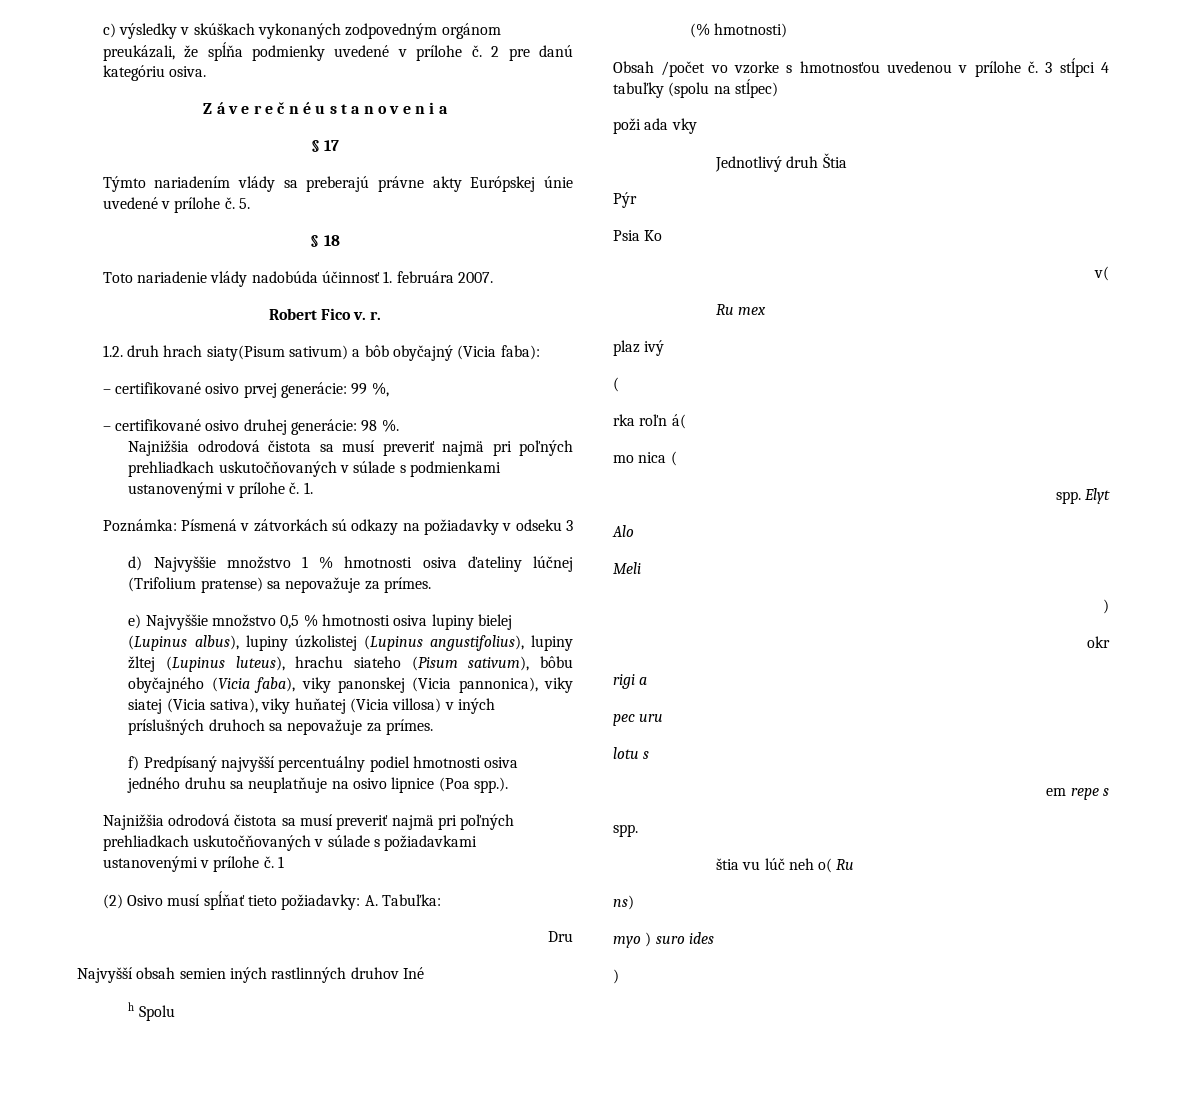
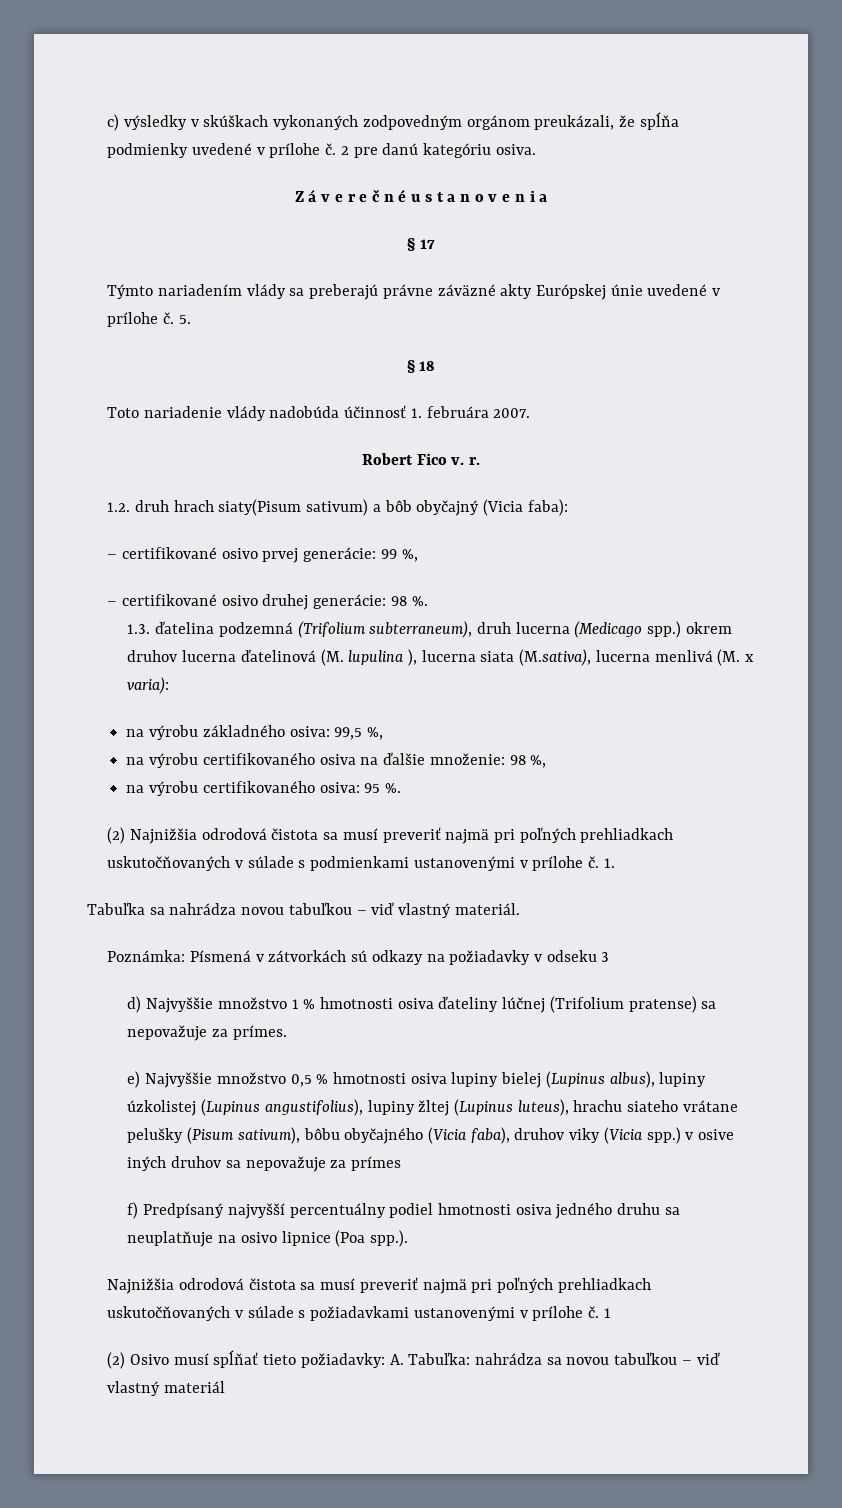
(425, 184) none -> [437,284,496,296] záväzné
(399, 425) none -> [127,621,732,638] [127,649,755,666] [127,677,170,694] [126,725,384,740] [126,752,547,768] [126,781,402,796] [107,827,126,844] 1.3. ďatelina podzemná (Trifolium subterraneum), druh lucerna (Medicago spp.) okrem druhov lucerna ďatelinová (M. lupulina ), lucerna siata (M.sativa), lucerna menlivá (M. x varia): // na výrobu základného osiva: 99,5 %, // na výrobu certifikovaného osiva na ďalšie množenie: 98 %, // na výrobu certifikovaného osiva: 95 %. // (2)
(313, 488) none -> [87,902,520,918] // Tabuľka sa nahrádza novou tabuľkou – viď vlastný materiál.
(402, 662) none -> [682,1100,738,1112] [127,1128,184,1143] vrátane pelušky
[301,677,573,693] [128,698,495,714] [128,719,434,735] viky panonskej (Vicia pannonica), viky siatej (Vicia sativa), viky huňatej (Vicia villosa) v iných príslušných druhoch sa nepovažuje za prímes. -> [514,1127,735,1144] [127,1156,401,1172] druhov viky (Vicia spp.) v osive iných druhov sa nepovažuje za prímes
[548,931,573,942] [77,967,424,983] [128,1002,175,1021] [690,23,788,38] [613,58,1109,77] [613,79,778,98] [613,118,697,134] [714,153,847,172] [613,192,637,208] [613,230,663,241] [1094,266,1109,281] [715,304,767,315] [613,340,665,356] [613,377,619,392] [613,414,686,429] [613,451,677,466] [1055,488,1110,504] [612,525,634,537] [613,562,641,574] [1103,599,1109,614] [1087,636,1110,648] [613,674,648,689] [613,714,664,726] [613,747,650,759] [1046,788,1109,800] [613,824,638,837] [715,858,855,873] [613,895,634,910] [613,932,714,948] [613,969,619,984] // Dru // Najvyšší obsah semien iných rastlinných druhov Iné // h Spolu // (% hmotnosti) // Obsah /počet vo vzorke s hmotnosťou uvedenou v prílohe č. 3 stĺpci 4 tabuľky (spolu na stĺpec) // poži ada vky // Jednotlivý druh Štia // Pýr // Psia Ko // v( // Ru mex // plaz ivý // ( // rka roľn á( // mo nica ( // spp. Elyt // Alo // Meli // ) // okr // rigi a // pec uru // lotu s // em repe s // spp. // štia vu lúč neh o( Ru // ns) // myo ) suro ides // ) -> [474,1352,720,1365] [107,1381,225,1396] nahrádza sa novou tabuľkou – viď vlastný materiál

